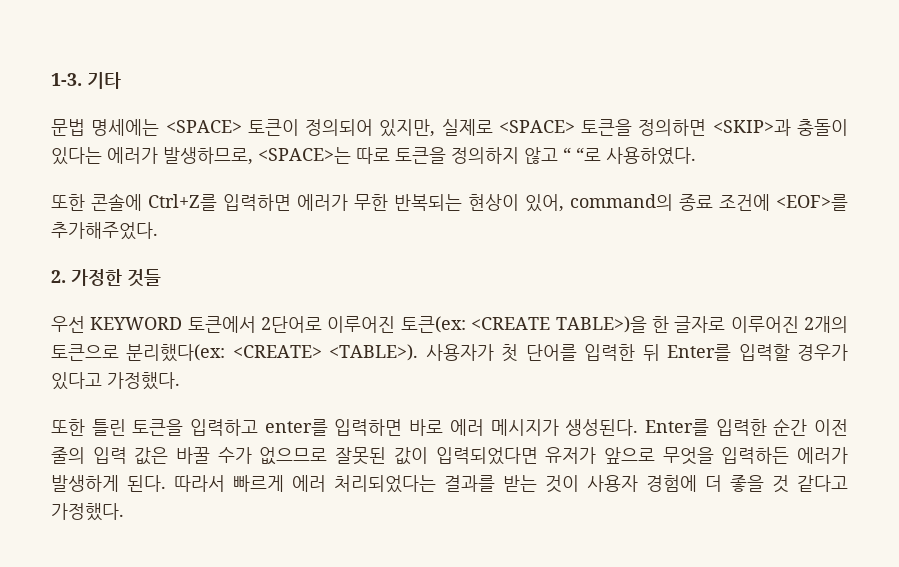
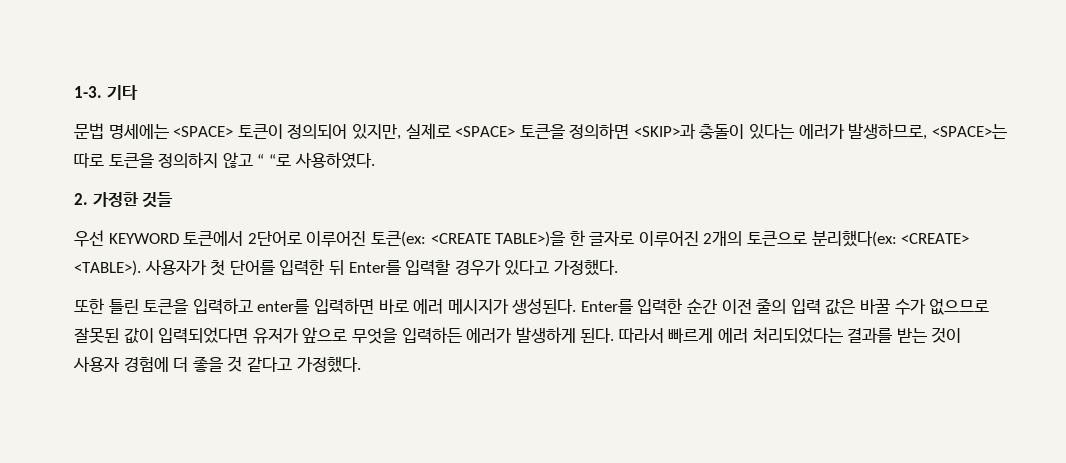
[51,193,848,212] [51,222,158,240] // 또한 콘솔에 Ctrl+Z를 입력하면 에러가 무한 반복되는 현상이 있어, command의 종료 조건에 <EOF>를 추가해주었다. -> (375, 160) none

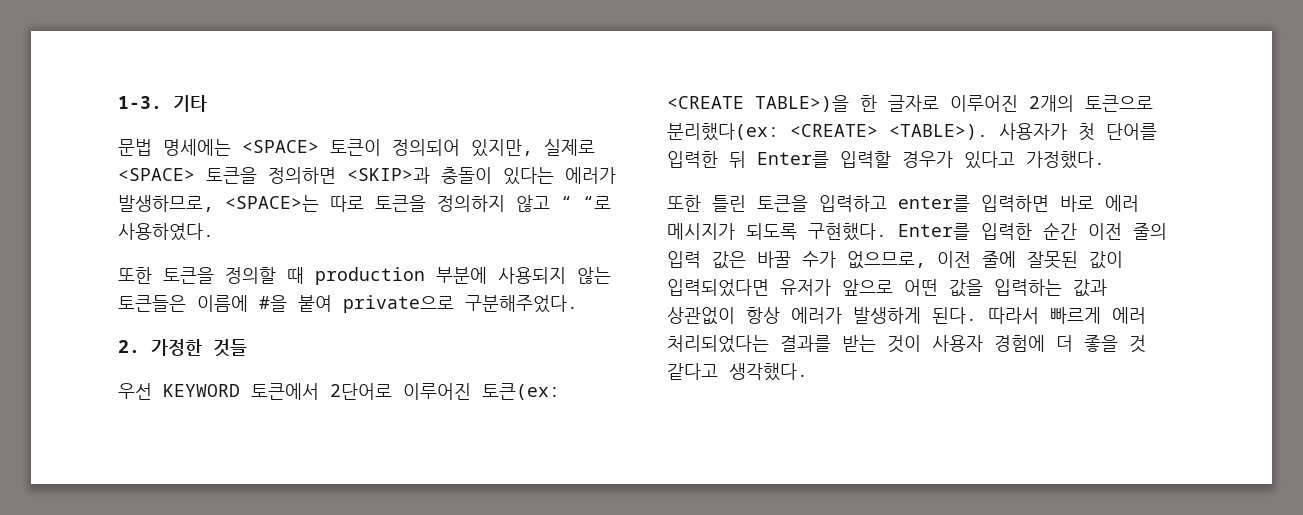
(375, 160) none -> [118,267,611,285] [118,295,578,313] // 또한 토큰을 정의할 때 production 부분에 사용되지 않는 토큰들은 이름에 #을 붙여 private으로 구분해주었다.
[512,298,577,314] 생성된다. -> [746,223,887,241] 되도록 구현했다.
[929,299,990,315] 없으므로 -> [847,251,1016,269] 없으므로, 이전 줄에
[351,327,462,344] 무엇을 입력하든 -> [904,279,1107,297] [667,307,780,325] 어떤 값을 입력하는 값과 상관없이 항상
[296,356,361,373] 가정했다. -> [729,363,808,381] 생각했다.

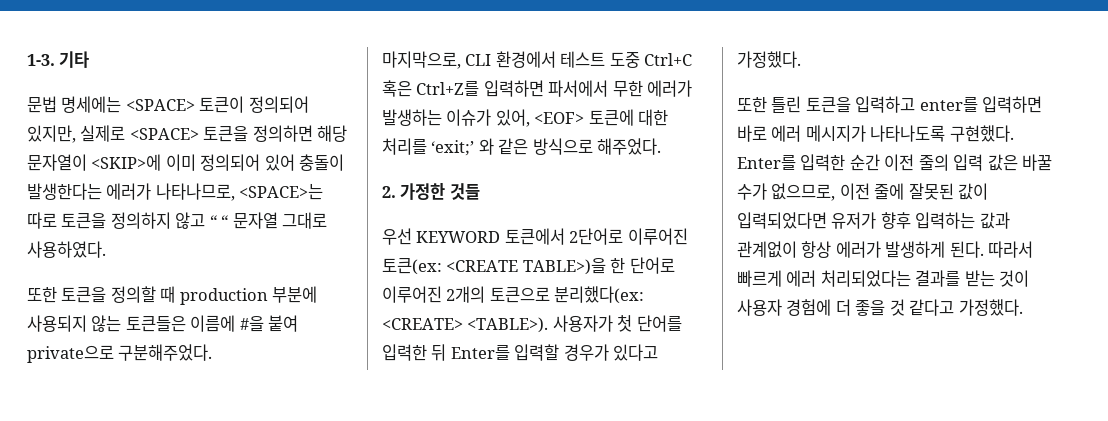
[347,167,616,185] [118,195,214,212] <SKIP>과 충돌이 있다는 에러가 발생하므로, -> [317,125,348,142] [27,154,345,171] [27,183,235,201] 해당 문자열이 <SKIP>에 이미 정의되어 있어 충돌이 발생한다는 에러가 나타나므로,
[583,196,611,209] “로 -> [221,212,328,229] “ 문자열 그대로
(578, 304) none -> [382,51,693,69] [382,80,693,97] [382,109,669,127] [382,138,662,156] // 마지막으로, CLI 환경에서 테스트 도중 Ctrl+C 혹은 Ctrl+Z를 입력하면 파서에서 무한 에러가 발생하는 이슈가 있어, <EOF> 토큰에 대한 처리를 ‘exit;’ 와 같은 방식으로 해주었다.
[888,95,939,112] 글자로 -> [629,257,675,274] 단어로
[746,223,797,240] 되도록 -> [870,125,946,142] 나타나도록
[842,279,983,297] 앞으로 어떤 값을 -> [880,212,911,229] 향후
[667,307,735,325] 상관없이 -> [737,241,797,258] 관계없이
[729,363,808,381] 생각했다. -> [958,299,1023,316] 가정했다.

